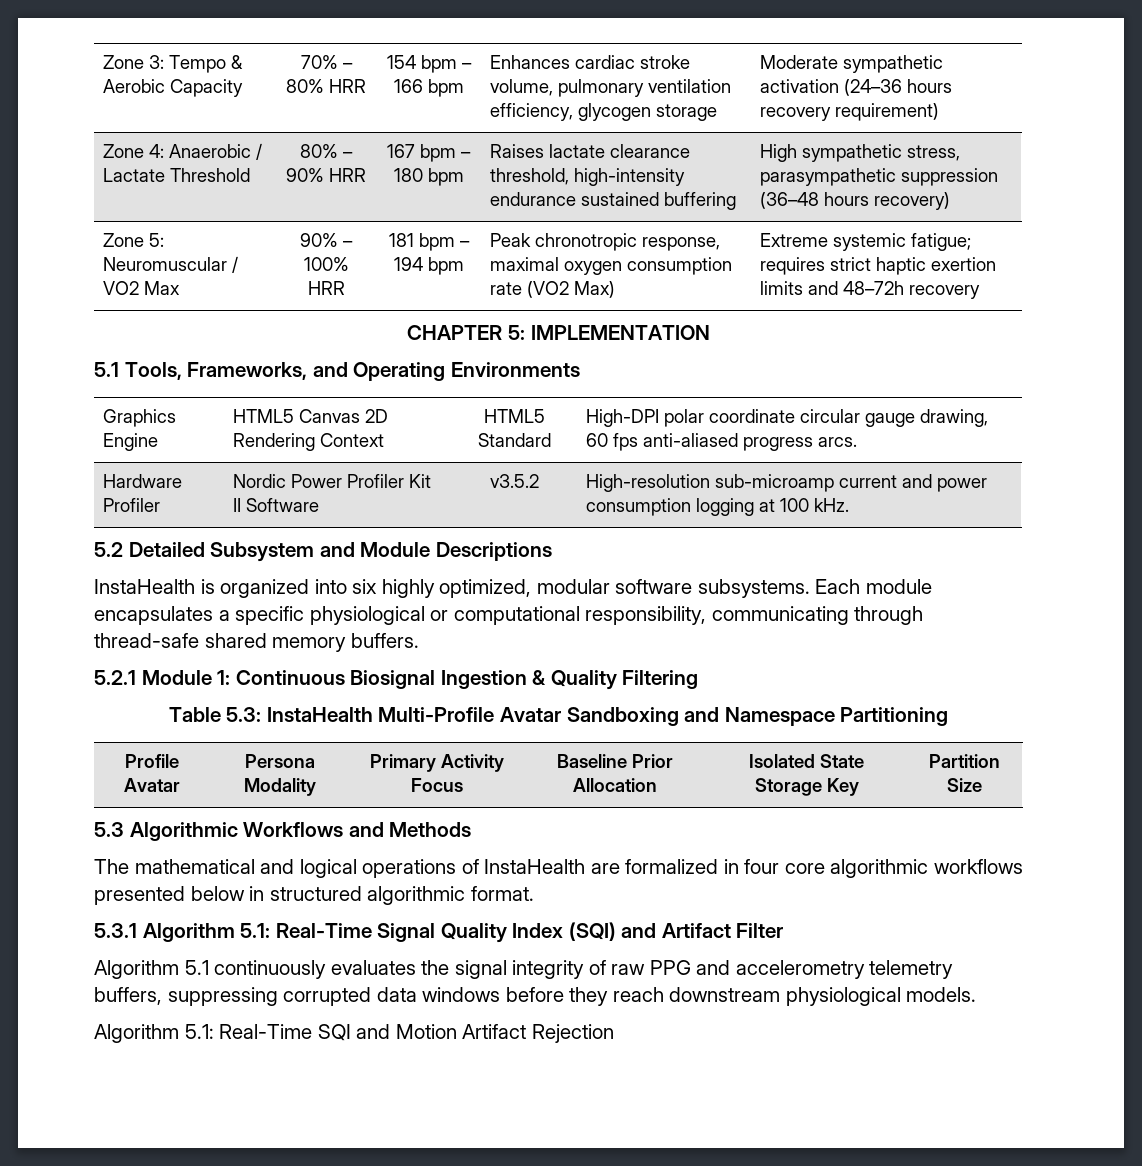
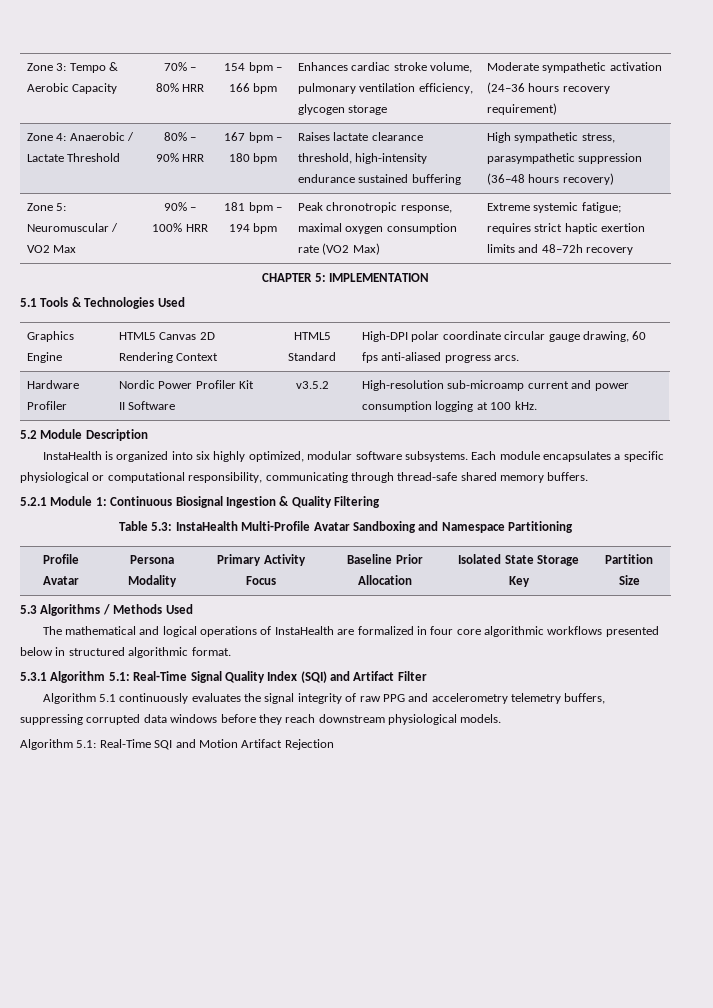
[124,362,580,381] Tools, Frameworks, and Operating Environments -> [40,297,185,309] Tools & Technologies Used
[128,542,552,562] Detailed Subsystem and Module Descriptions -> [40,429,148,441] Module Description
[129,822,384,841] Algorithmic Workflows and -> [40,604,110,616] Algorithms /
(472, 829) none -> [165,604,193,614] Used

